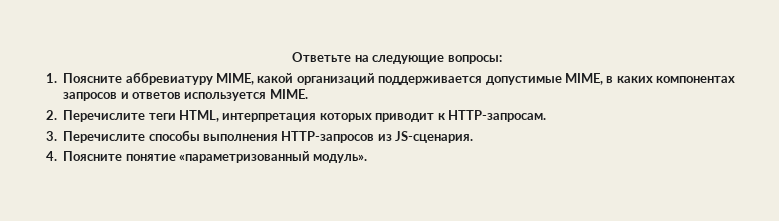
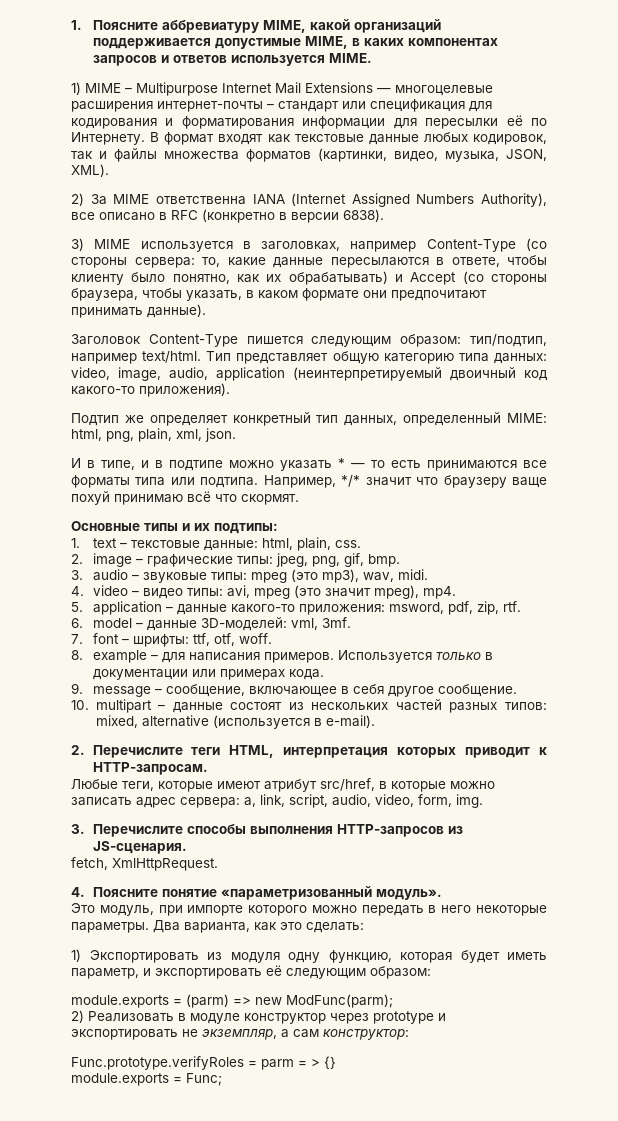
[292,52,502,64] Ответьте на следующие вопросы: // -> (71, 25) none
(308, 94) none -> [71,82,493,96] [71,99,492,112] [71,115,547,129] [71,132,547,145] [71,148,547,162] [71,164,109,177] [71,193,547,207] [71,209,384,223] [71,238,547,252] [71,255,547,268] [71,271,547,285] [71,288,487,301] [71,304,206,318] [71,334,547,347] [71,351,548,364] [71,367,548,381] [71,383,230,397] [71,412,547,426] [71,428,236,442] [71,458,547,471] [71,475,548,488] [71,491,299,505] [71,521,278,534] [71,537,361,551] [71,553,400,567] [71,569,428,583] [71,585,456,599] [71,601,521,615] [71,617,351,631] [71,633,272,647] [71,650,493,663] [92,669,324,680] [71,683,517,697] [71,699,547,713] [95,715,375,729] // 1) MIME – Multipurpose Internet Mail Extensions — многоцелевые расширения интернет-почты – стандарт или спецификация для кодирования и форматирования информации для пересылки её по Интернету. В формат входят как текстовые данные любых кодировок, так и файлы множества форматов (картинки, видео, музыка, JSON, XML). // 2) За MIME ответственна IANA (Internet Assigned Numbers Authority), все описано в RFC (конкретно в версии 6838). // 3) MIME используется в заголовках, например Content-Type (со стороны сервера: то, какие данные пересылаются в ответе, чтобы клиенту было понятно, как их обрабатывать) и Accept (со стороны браузера, чтобы указать, в каком формате они предпочитают принимать данные). // Заголовок Content-Type пишется следующим образом: тип/подтип, например text/html. Тип представляет общую категорию типа данных: video, image, audio, application (неинтерпретируемый двоичный код какого-то приложения). // Подтип же определяет конкретный тип данных, определенный MIME: html, png, plain, xml, json. // И в типе, и в подтипе можно указать * — то есть принимаются все форматы типа или подтипа. Например, */* значит что браузеру ваще похуй принимаю всё что скормят. // Основные типы и их подтипы: // 1. text – текстовые данные: html, plain, css. // 2. image – графические типы: jpeg, png, gif, bmp. // 3. audio – звуковые типы: mpeg (это mp3), wav, midi. // 4. video – видео типы: avi, mpeg (это значит mpeg), mp4. // 5. application – данные какого-то приложения: msword, pdf, zip, rtf. // 6. model – данные 3D-моделей: vml, 3mf. // 7. font – шрифты: ttf, otf, woff. // 8. example – для написания примеров. Используется только в документации или примерах кода. // 9. message – сообщение, включающее в себя другое сообщение. // 10. multipart – данные состоят из нескольких частей разных типов: mixed, alternative (используется в e-mail).
(546, 116) none -> [71,778,495,792] [71,794,483,808] // Любые теги, которые имеют атрибут src/href, в которые можно записать адрес сервера: a, link, script, audio, video, form, img.
(474, 137) none -> [71,857,218,871] // fetch, XmlHttpRequest.
(368, 158) none -> [71,903,547,916] [71,920,364,933] [71,949,547,963] [71,965,431,979] [71,994,393,1008] [71,1010,446,1024] [71,1029,409,1040] [71,1056,336,1070] [71,1073,222,1086] // Это модуль, при импорте которого можно передать в него некоторые параметры. Два варианта, как это сделать: // 1) Экспортировать из модуля одну функцию, которая будет иметь параметр, и экспортировать её следующим образом: // module.exports = (parm) => new ModFunc(parm); // 2) Реализовать в модуле конструктор через prototype и экспортировать не экземпляр, а сам конструктор: // Func.prototype.verifyRoles = parm = > {} // module.exports = Func;

